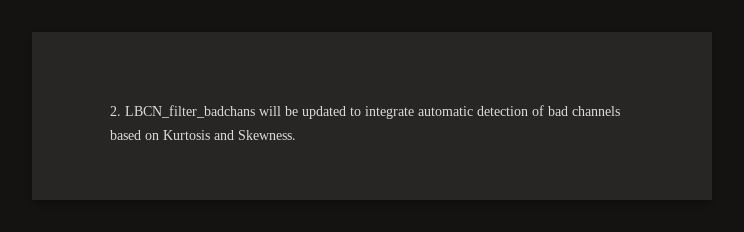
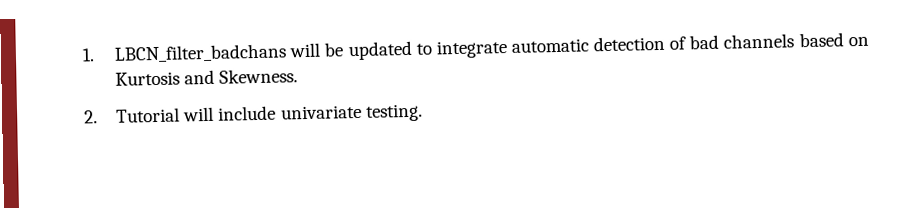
[110,106,122,116] 2. -> [82,48,96,62] 1.
(297, 135) none -> [84,103,423,124] // 2. Tutorial will include univariate testing.

